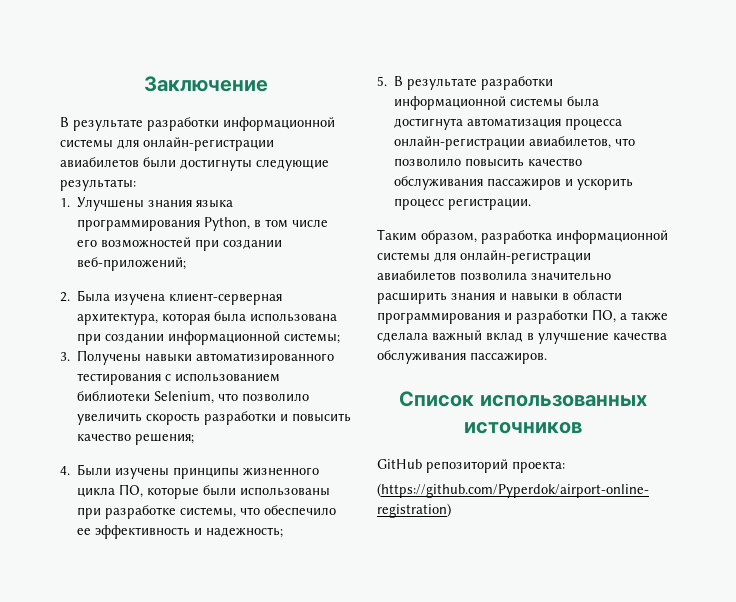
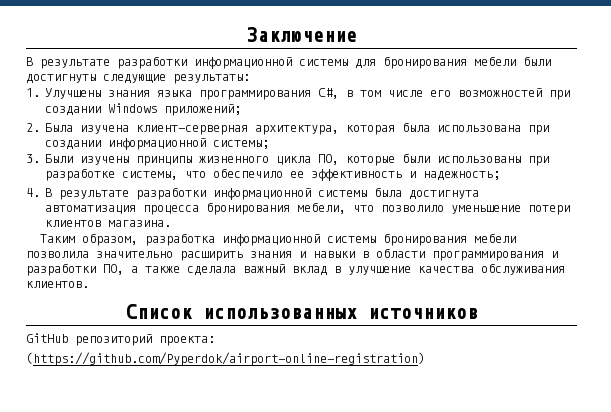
[143,137,274,151] [60,157,139,168] онлайн-регистрации авиабилетов -> [383,56,516,69] бронирования мебели
[204,217,251,231] Python, -> [318,88,340,99] С#,
[77,257,187,271] веб-приложений; -> [108,103,242,116] Windows приложений;
[77,350,335,365] [77,373,281,385] [77,391,310,404] [77,411,352,425] [77,433,195,445] [60,466,70,475] Получены навыки автоматизированного тестирования с использованием библиотеки Selenium, что позволило увеличить скорость разработки и повысить качество решения; // 4. -> (40, 158) none
[377,76,387,86] 5. -> [26,188,40,197] 4.
[394,136,636,150] [394,158,583,167] [394,176,634,190] [394,198,532,210] онлайн-регистрации авиабилетов, что позволило повысить качество обслуживания пассажиров и ускорить процесс регистрации. -> [206,202,571,215] [45,220,172,227] бронирования мебели, что позволило уменьшение потери клиентов магазина.
[434,250,591,264] [377,270,456,281] для онлайн-регистрации авиабилетов -> [383,233,517,246] бронирования мебели
[470,352,547,364] пассажиров. -> [26,281,89,288] клиентов.

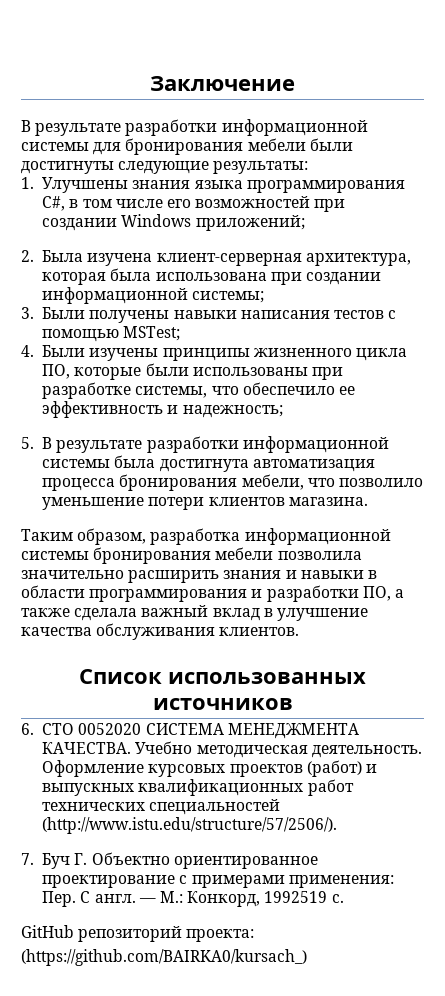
(74, 158) none -> [89,310,397,323] [42,326,181,342] [21,345,86,357] получены навыки написания тестов с помощью MSTest; // 4. Были
[26,188,40,197] 4. -> [21,437,34,449] 5.
(478, 313) none -> [21,723,359,739] [42,741,422,758] [42,760,378,777] [42,779,354,796] [42,799,281,815] [42,817,338,834] [21,852,318,869] [42,875,394,888] [42,891,344,907] // 6. СТО 0052020 СИСТЕМА МЕНЕДЖМЕНТА КАЧЕСТВА. Учебно методическая деятельность. Оформление курсовых проектов (работ) и выпускных квалификационных работ технических специальностей (http://www.istu.edu/structure/57/2506/). // 7. Буч Г. Объектно ориентированное проектирование с примерами применения: Пер. С англ. — М.: Конкорд, 1992519 с.
[26,352,425,366] (https://github.com/Pyperdok/airport-online-registration) -> [21,949,307,966] (https://github.com/BAIRKA0/kursach_)

